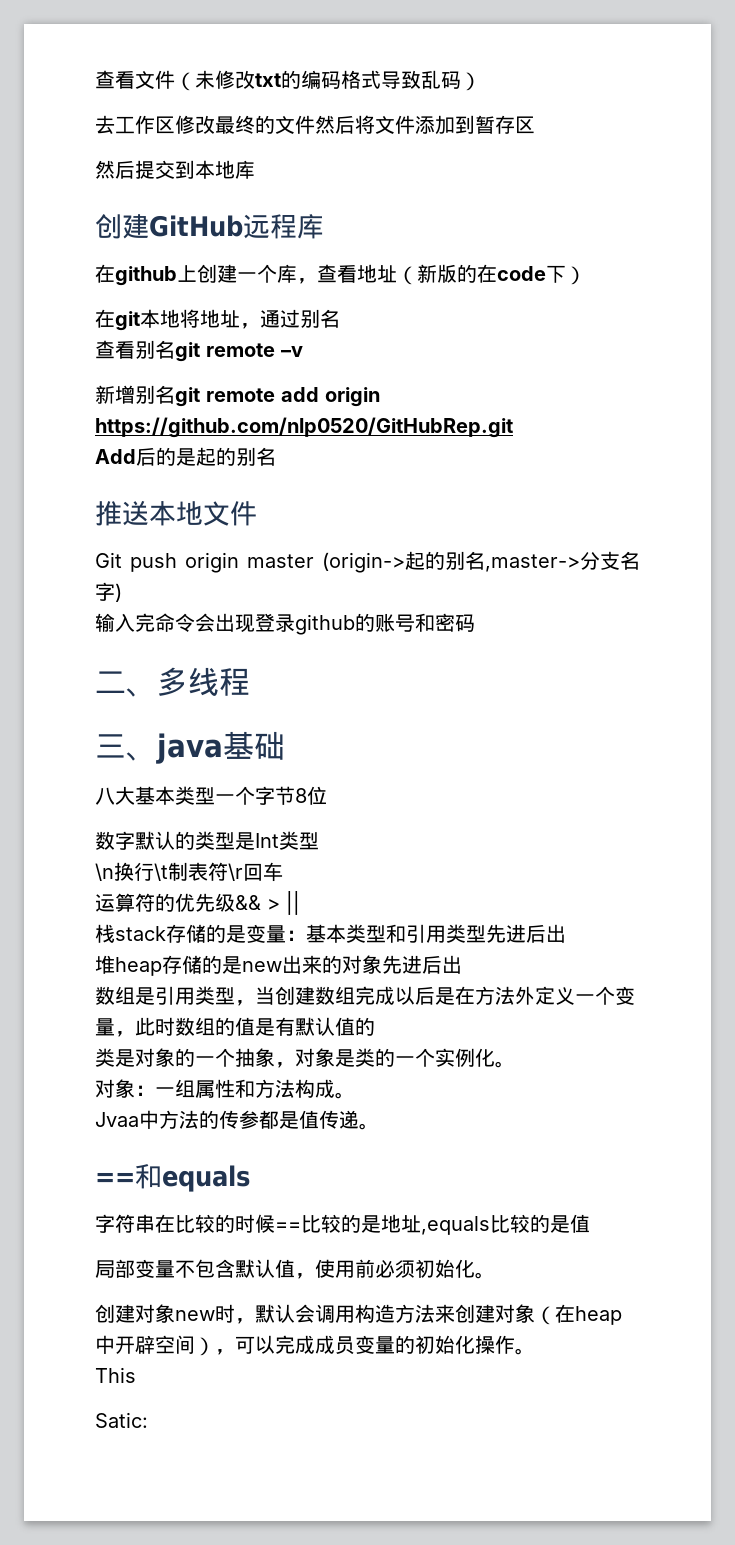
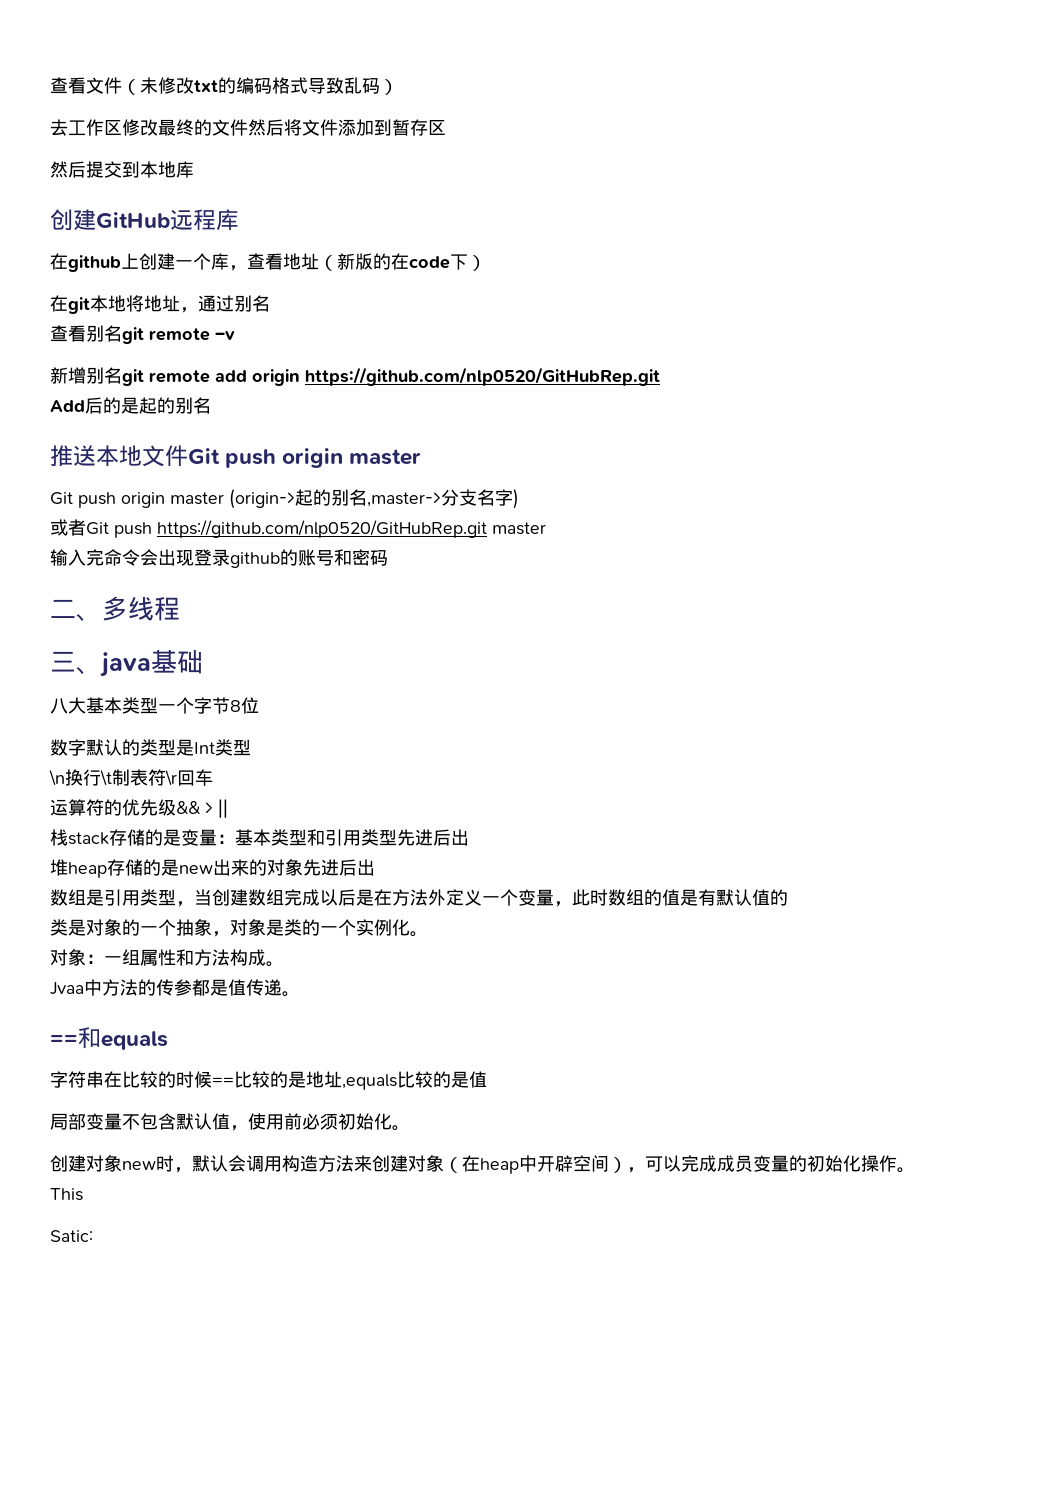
(257, 513) none -> [188,448,422,468] Git push origin master
(122, 592) none -> [50,519,546,538] // 或者Git push https://github.com/nlp0520/GitHubRep.git master

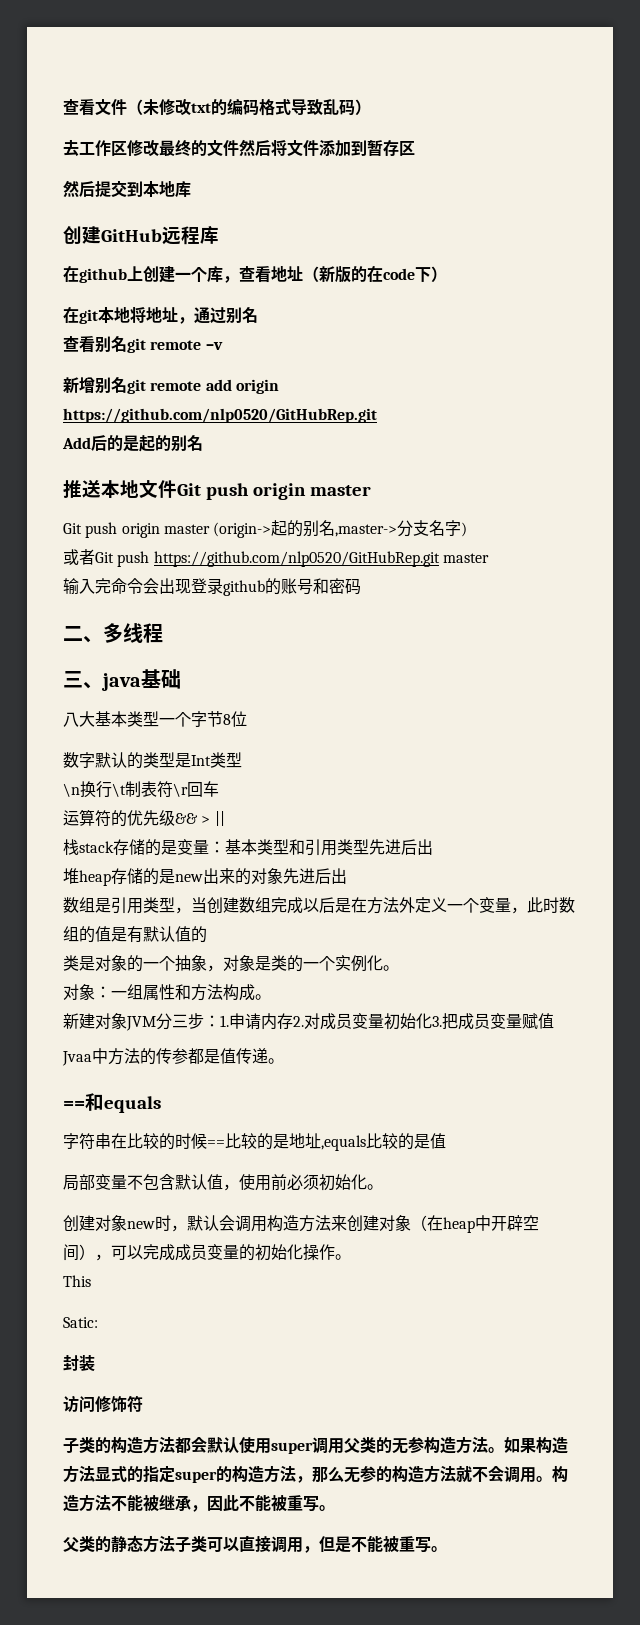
(284, 964) none -> [63,1013,554,1031] // 新建对象JVM分三步：1.申请内存2.对成员变量初始化3.把成员变量赋值
(93, 1236) none -> [63,1355,95,1372] [63,1395,143,1412] [63,1436,568,1454] [63,1465,568,1483] [63,1494,335,1512] [63,1535,447,1553] // 封装 // 访问修饰符 // 子类的构造方法都会默认使用super调用父类的无参构造方法。如果构造方法显式的指定super的构造方法，那么无参的构造方法就不会调用。构造方法不能被继承，因此不能被重写。 // 父类的静态方法子类可以直接调用，但是不能被重写。

